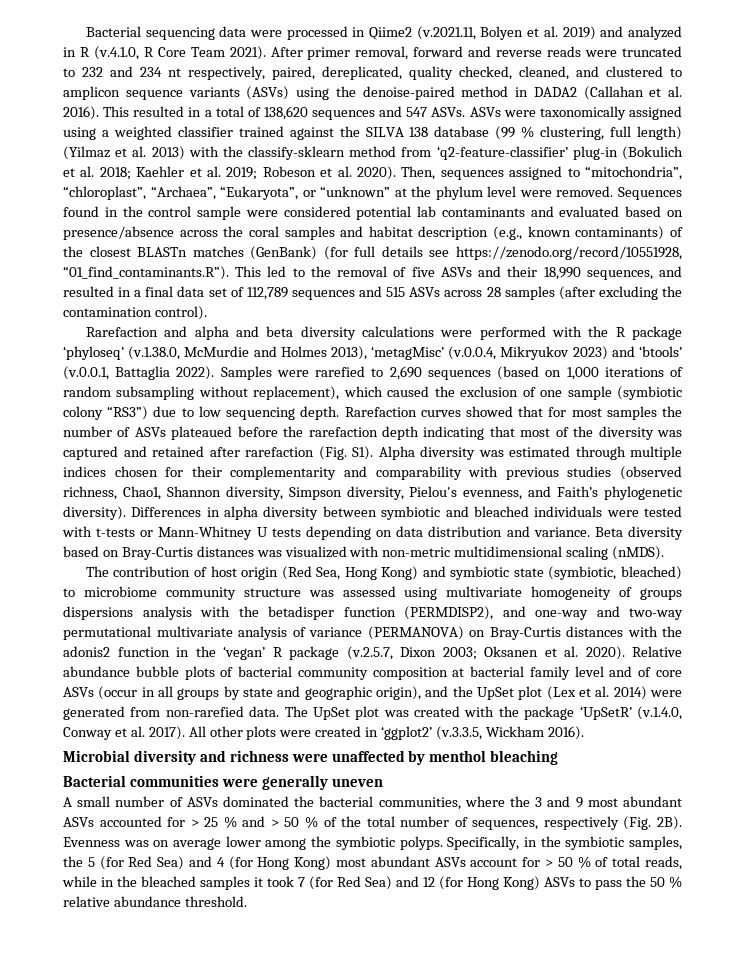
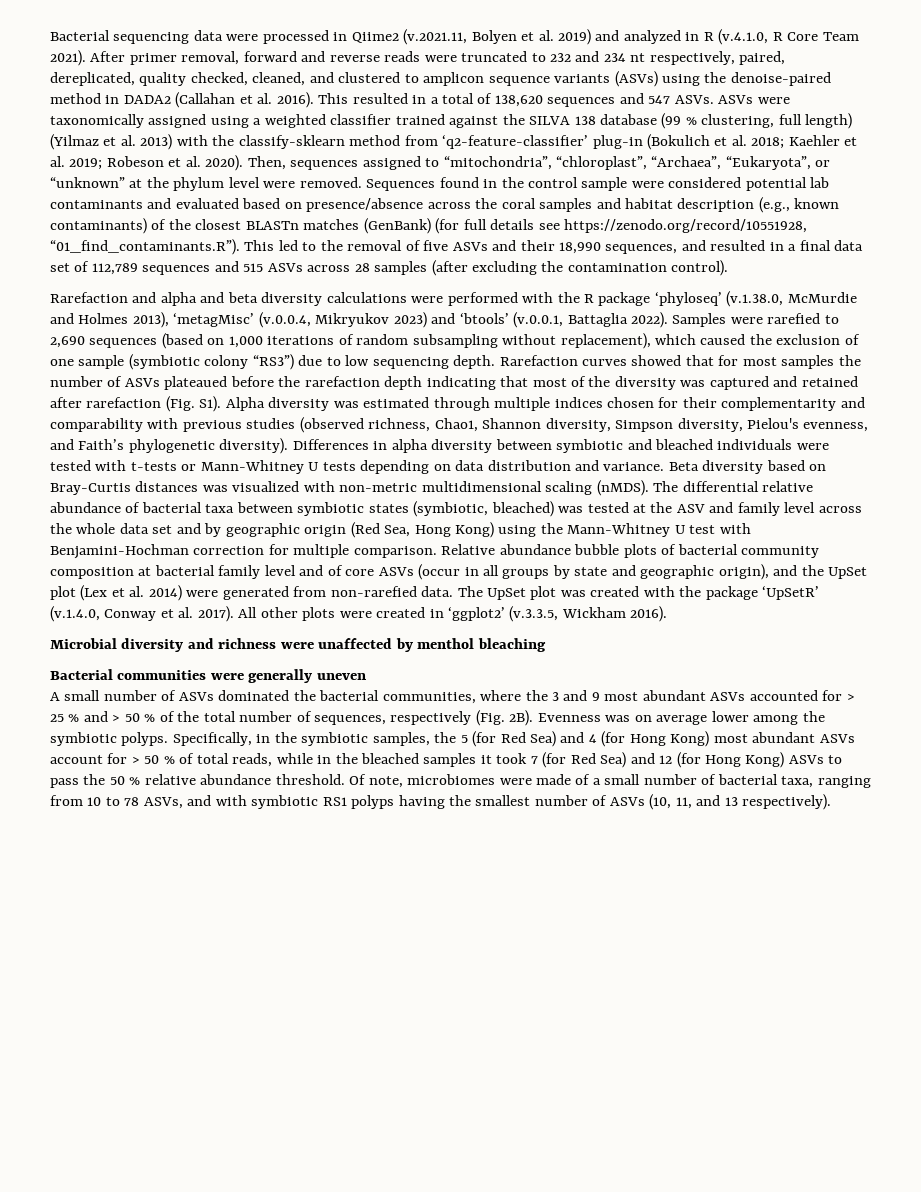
[85,566,237,577] // The contribution of host -> [653,481,814,492] [50,501,862,517] [50,523,300,537] The differential relative abundance of bacterial taxa between symbiotic states (symbiotic, bleached) was tested at the ASV and family level across the whole data set and by geographic
[422,566,683,580] [63,586,682,600] [63,606,683,620] [63,626,682,640] [63,646,625,660] and symbiotic state (symbiotic, bleached) to microbiome community structure was assessed using multivariate homogeneity of groups dispersions analysis with the betadisper function (PERMDISP2), and one-way and two-way permutational multivariate analysis of variance (PERMANOVA) on Bray-Curtis distances with the adonis2 function in the ‘vegan’ R package (v.2.5.7, Dixon 2003; Oksanen et al. 2020). -> [498,523,751,537] [50,544,437,559] using the Mann-Whitney U test with Benjamini-Hochman correction for multiple comparison.
(247, 901) none -> [349,774,871,788] [50,794,832,810] Of note, microbiomes were made of a small number of bacterial taxa, ranging from 10 to 78 ASVs, and with symbiotic RS1 polyps having the smallest number of ASVs (10, 11, and 13 respectively).

